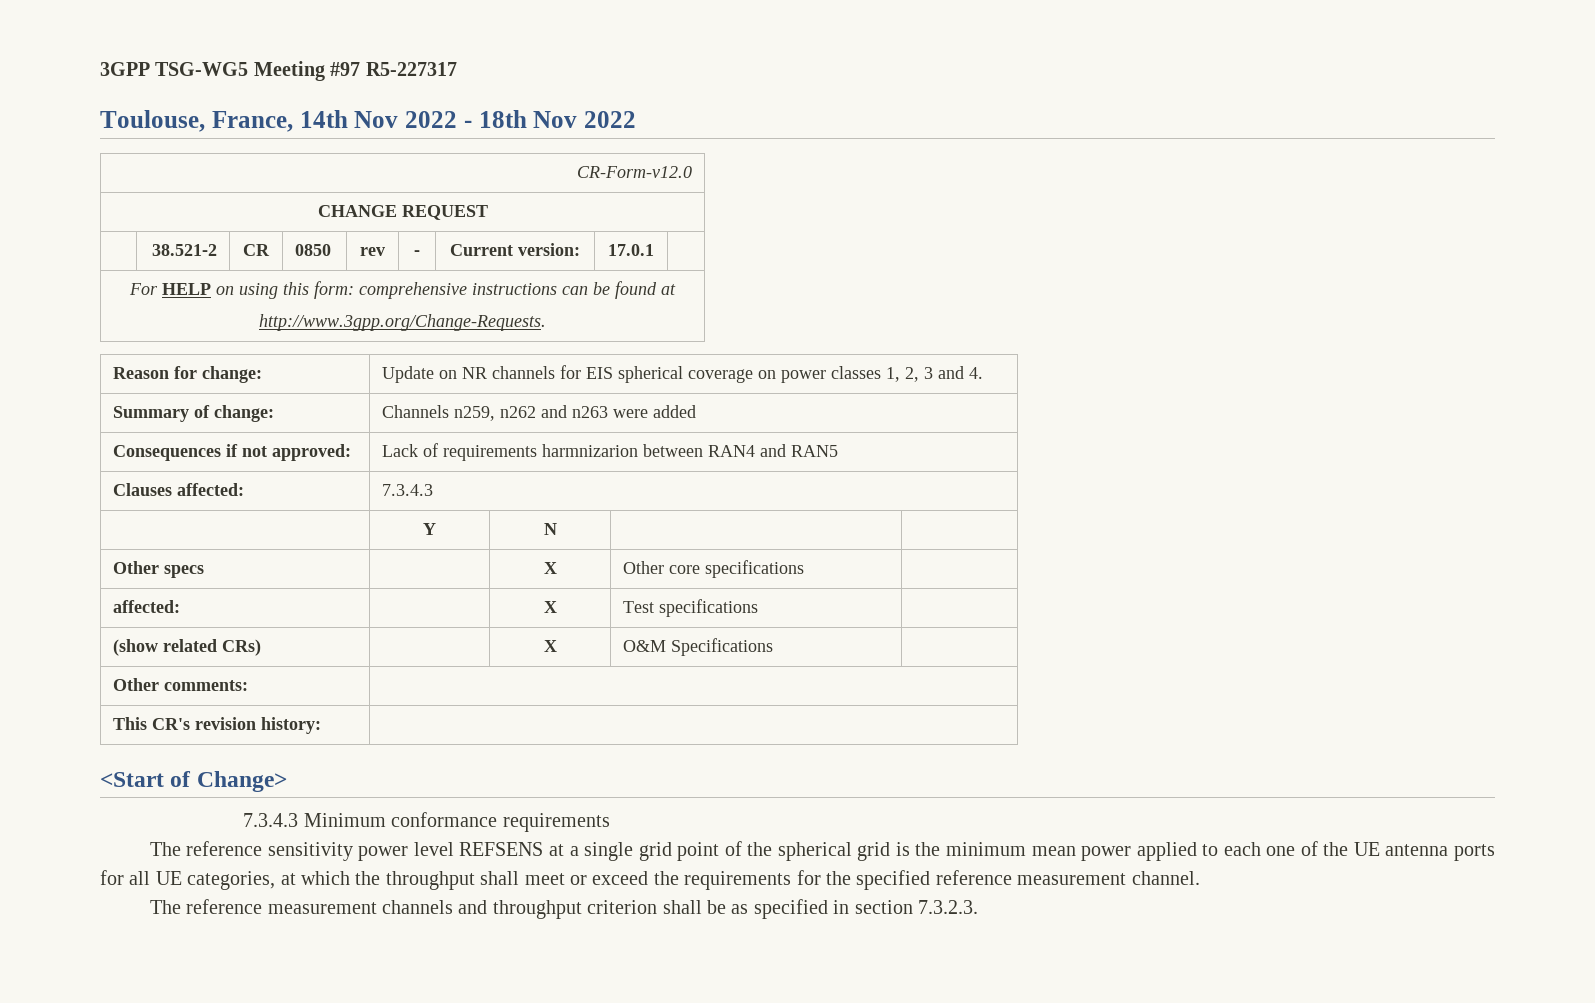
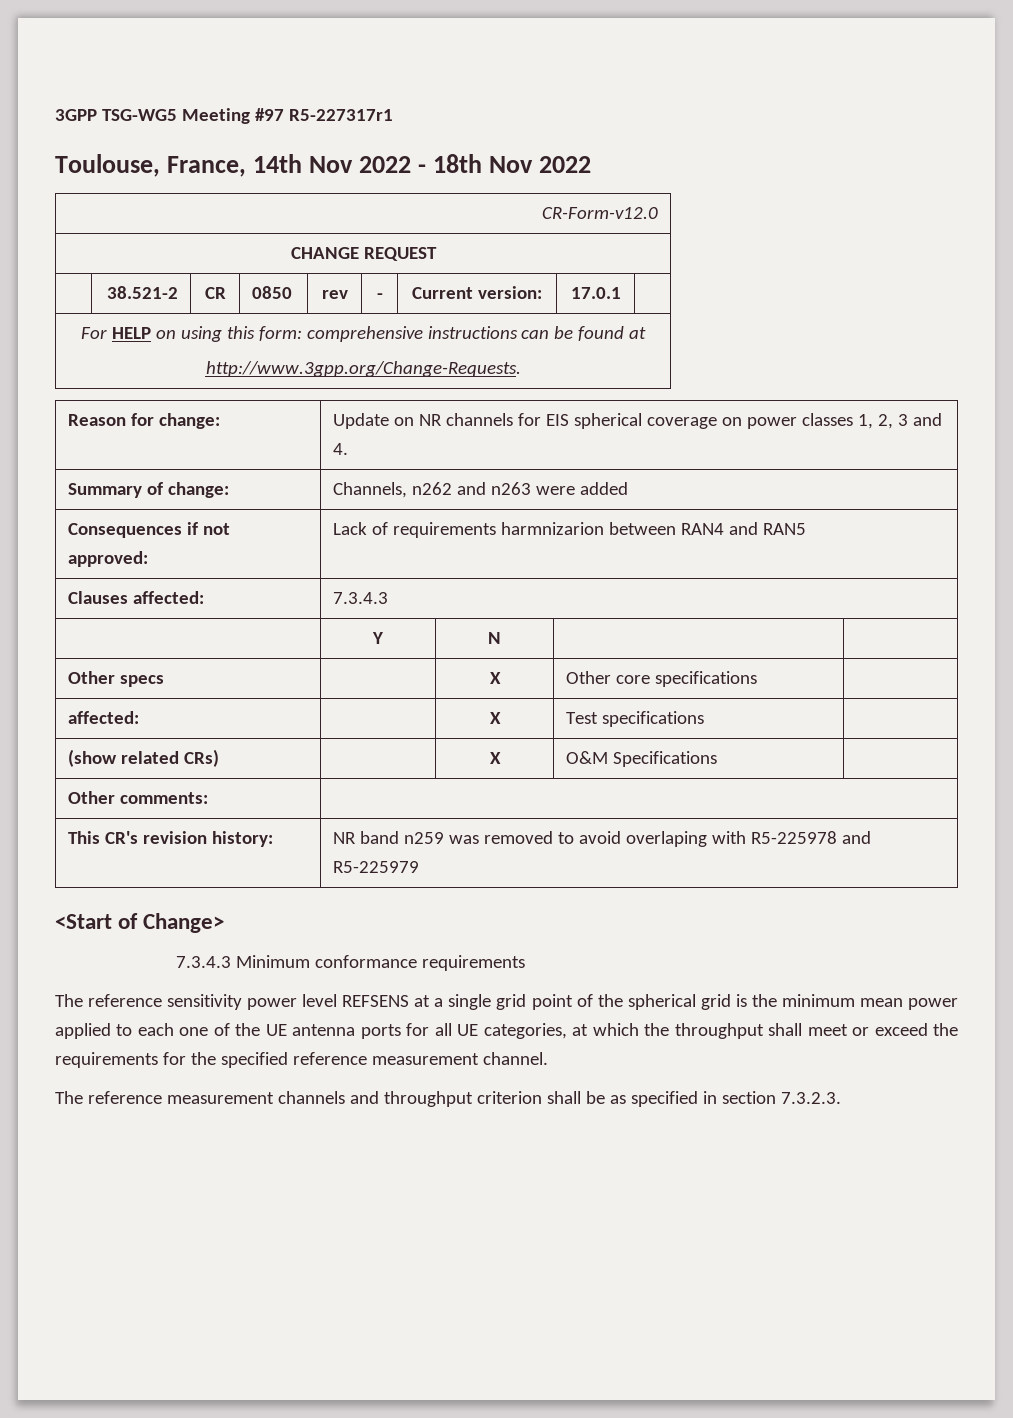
[365,62,457,76] R5-227317 -> [288,109,393,121] R5-227317r1
[382,405,496,421] Channels n259, -> [333,482,408,498] Channels,
(322, 725) none -> [333,831,872,847] [333,861,420,873] NR band n259 was removed to avoid overlaping with R5-225978 and R5-225979

